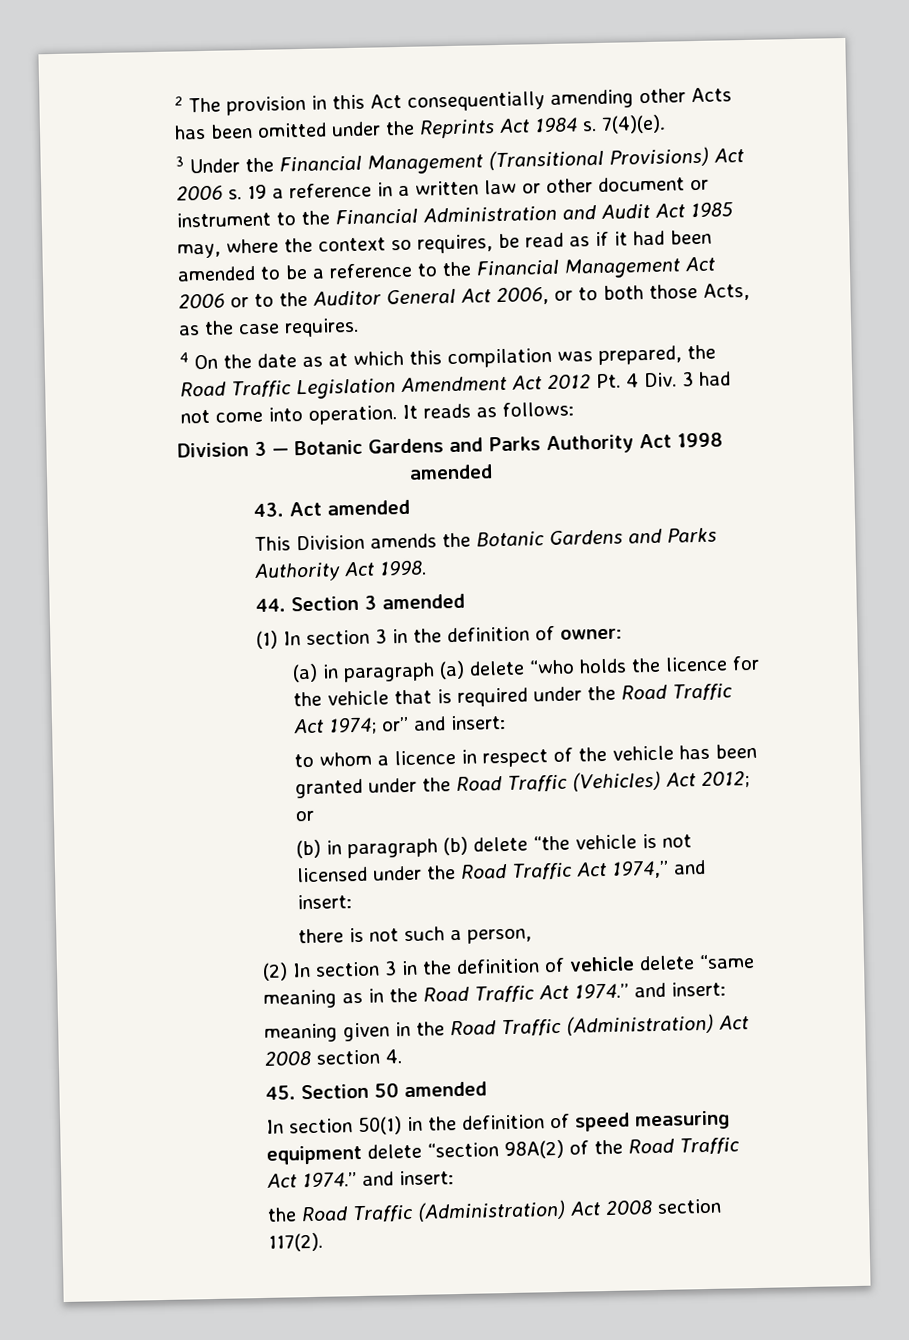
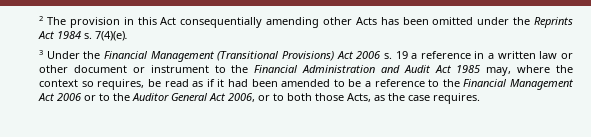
[178,344,716,370] [179,371,731,400] [179,401,574,425] [177,432,723,458] [408,464,493,480] [253,499,411,518] [254,527,718,552] [254,559,428,583] [255,593,466,613] [256,625,623,650] [291,655,760,683] [292,683,733,707] [292,714,506,735] [293,743,757,768] [294,770,750,799] [294,810,315,822] [295,833,692,859] [295,859,706,883] [296,894,352,910] [297,926,532,944] [262,953,756,981] [263,981,727,1009] [264,1013,751,1043] [264,1049,403,1066] [265,1081,488,1100] [266,1110,731,1136] [266,1137,741,1165] [267,1170,455,1188] [267,1198,723,1223] [268,1232,324,1252] // 4 On the date as at which this compilation was prepared, the Road Traffic Legislation Amendment Act 2012 Pt. 4 Div. 3 had not come into operation. It reads as follows: // Division 3 — Botanic Gardens and Parks Authority Act 1998 amended // 43. Act amended // This Division amends the Botanic Gardens and Parks Authority Act 1998. // 44. Section 3 amended // (1) In section 3 in the definition of owner: // (a) in paragraph (a) delete “who holds the licence for the vehicle that is required under the Road Traffic Act 1974; or” and insert: // to whom a licence in respect of the vehicle has been granted under the Road Traffic (Vehicles) Act 2012; or // (b) in paragraph (b) delete “the vehicle is not licensed under the Road Traffic Act 1974,” and insert: // there is not such a person, // (2) In section 3 in the definition of vehicle delete “same meaning as in the Road Traffic Act 1974.” and insert: // meaning given in the Road Traffic (Administration) Act 2008 section 4. // 45. Section 50 amended // In section 50(1) in the definition of speed measuring equipment delete “section 98A(2) of the Road Traffic Act 1974.” and insert: // the Road Traffic (Administration) Act 2008 section 117(2). -> (481, 98) none

